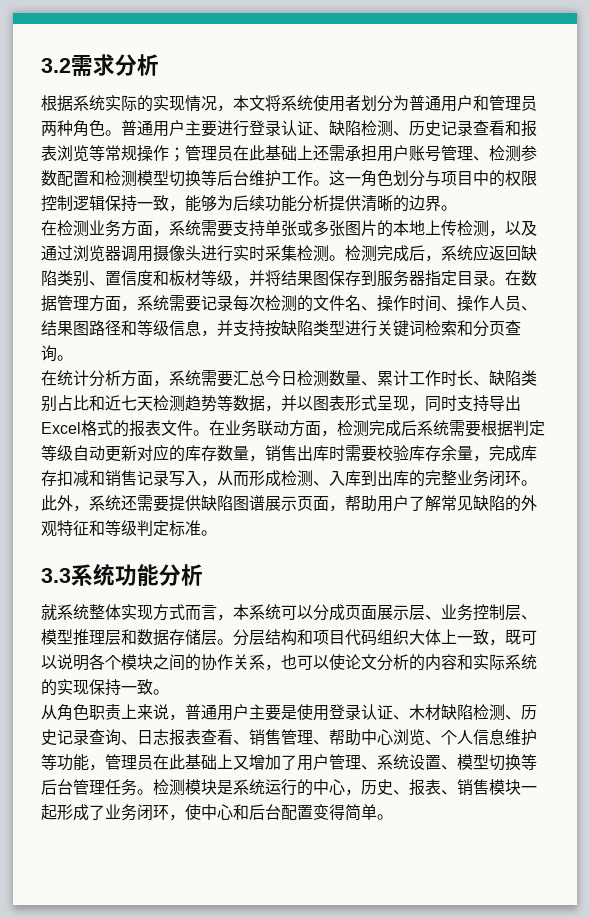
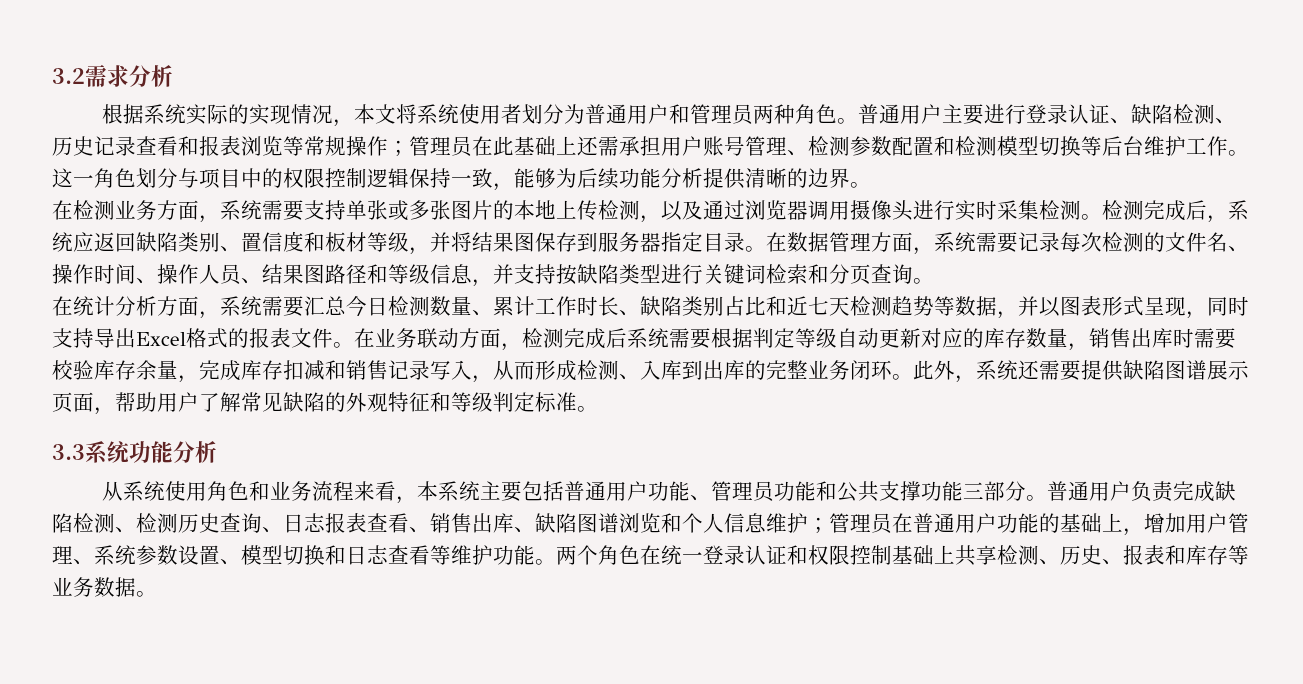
[41,604,537,621] [41,629,537,646] [41,654,537,671] [41,679,169,696] [41,704,537,721] [41,729,89,746] 就系统整体实现方式而言，本系统可以分成页面展示层、业务控制层、模型推理层和数据存储层。分层结构和项目代码组织大体上一致，既可以说明各个模块之间的协作关系，也可以使论文分析的内容和实际系统的实现保持一致。 // 从角色职责上来说，普通用户主要是使用登录认证、木材缺陷检测、历史记录 -> [101,481,1236,504] [52,513,220,533] 从系统使用角色和业务流程来看，本系统主要包括普通用户功能、管理员功能和公共支撑功能三部分。普通用户负责完成缺陷检测、检测历史
[281,729,537,746] [41,754,297,771] 管理、帮助中心浏览、个人信息维护等功能，管理员在此基础上又增加了 -> [472,513,1186,536] 出库、缺陷图谱浏览和个人信息维护；管理员在普通用户功能的基础上，增加
(409, 762) none -> [136,545,178,565] 参数
[521,754,537,770] [41,779,537,796] [41,804,377,821] 等后台管理任务。检测模块是系统运行的中心，历史、报表、销售模块一起形成了业务闭环，使中心和后台配置变得简单 -> [325,545,1249,566] [52,577,136,597] 和日志查看等维护功能。两个角色在统一登录认证和权限控制基础上共享检测、历史、报表和库存等业务数据

